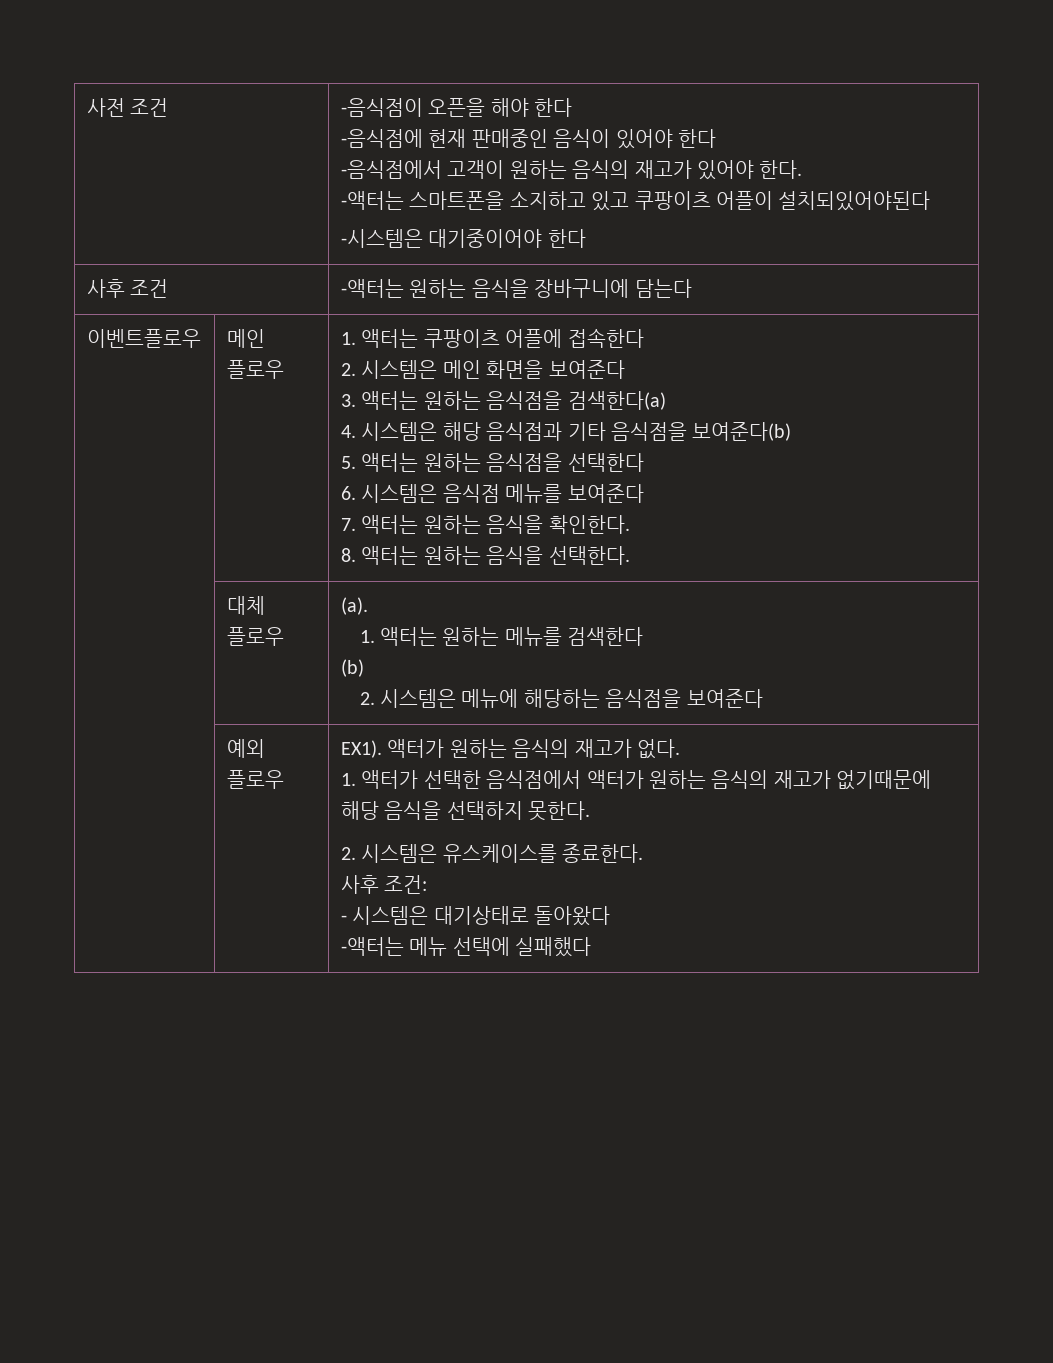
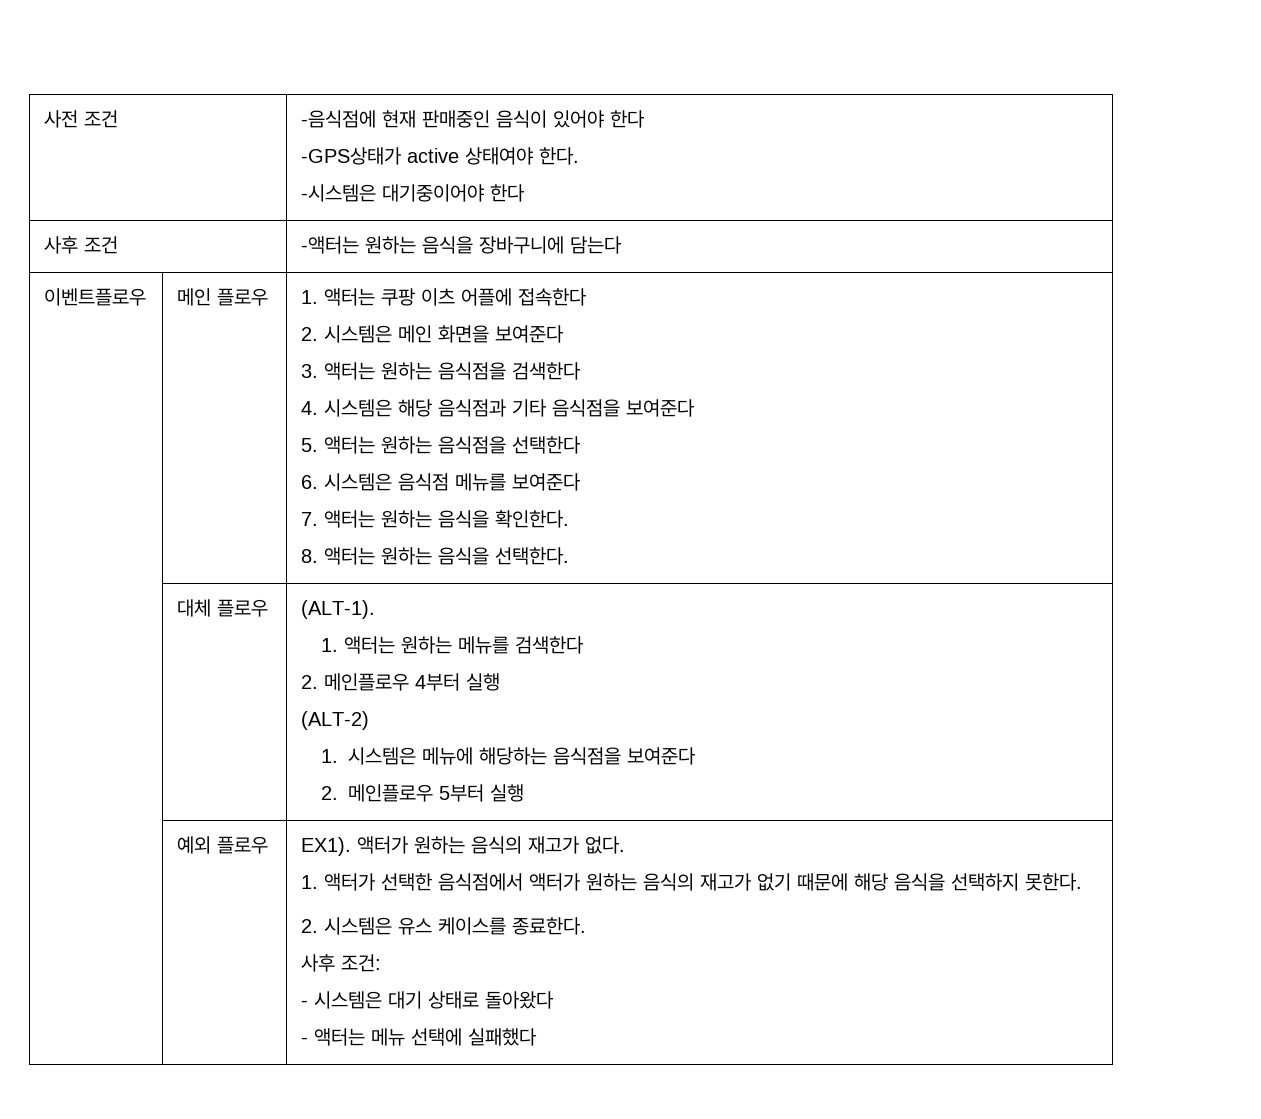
[340,98,573,117] -음식점이 오픈을 해야 한다 // -> (119, 119) none
[340,160,803,180] [340,191,931,211] -음식점에서 고객이 원하는 음식의 재고가 있어야 한다. // -액터는 스마트폰을 소지하고 있고 쿠팡이츠 어플이 설치되있어야된다 -> [301,147,580,165] -GPS상태가 active 상태여야 한다.
[423,329,500,348] 쿠팡이츠 -> [381,288,456,306] 쿠팡 이츠
[567,391,666,410] 검색한다(a) -> [512,362,582,380] 검색한다
[692,422,792,441] 보여준다(b) -> [626,399,696,417] 보여준다
[340,597,368,615] (a). -> [301,600,376,619] (ALT-1).
[340,659,364,677] [359,692,375,705] (b) // 2. -> [301,673,501,691] [301,711,370,730] [320,749,338,763] 2. 메인플로우 4부터 실행 // (ALT-2) // 1.
(763, 698) none -> [320,784,524,802] // 2. 메인플로우 5부터 실행
[836,770,932,790] 없기때문에 -> [757,873,849,891] 없기 때문에
[442,844,557,863] 유스케이스를 -> [398,917,507,935] 유스 케이스를
[433,906,529,925] 대기상태로 -> [388,991,480,1009] 대기 상태로
[340,937,404,956] -액터는 -> [301,1028,366,1046] - 액터는

